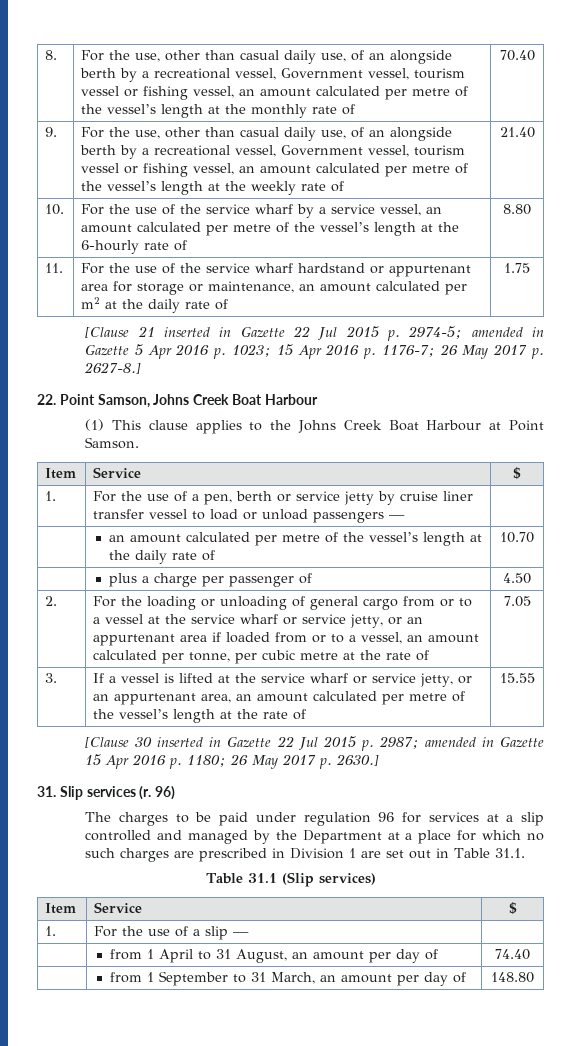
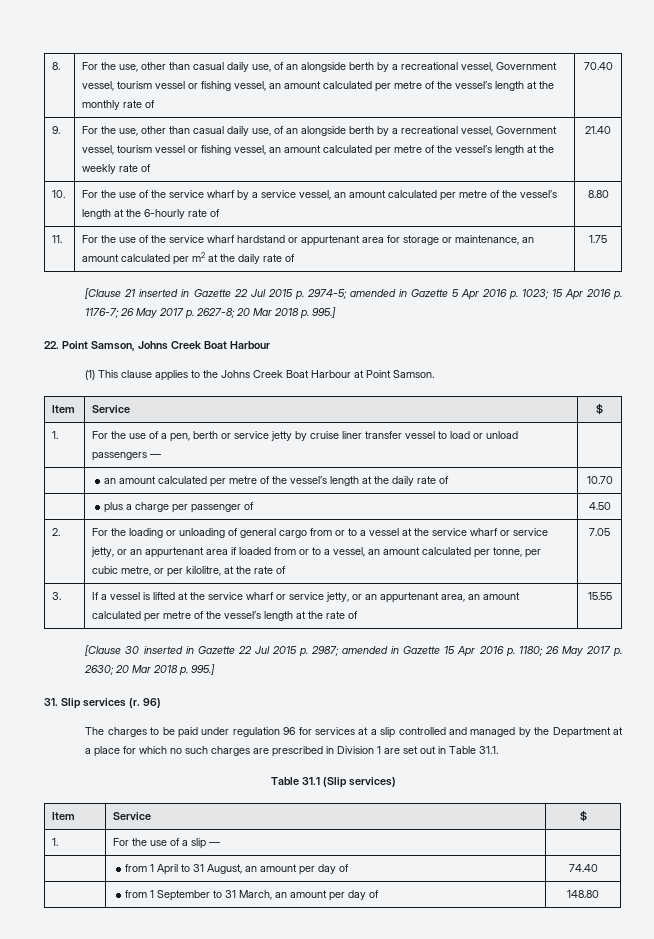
[84,362,142,374] 2627-8.] -> [196,307,337,319] 2627-8; 20 Mar 2018 p. 995.]
[300,652,339,660] metre -> [121,566,222,577] metre, or per kilolitre,
[336,754,380,766] 2630.] -> [84,664,216,676] 2630; 20 Mar 2018 p. 995.]

